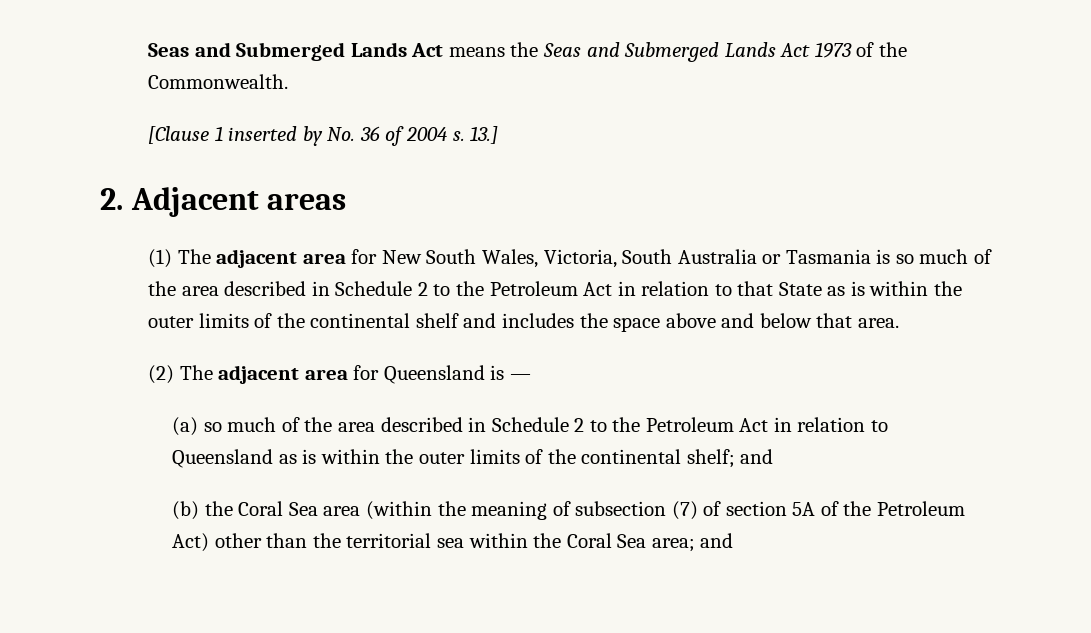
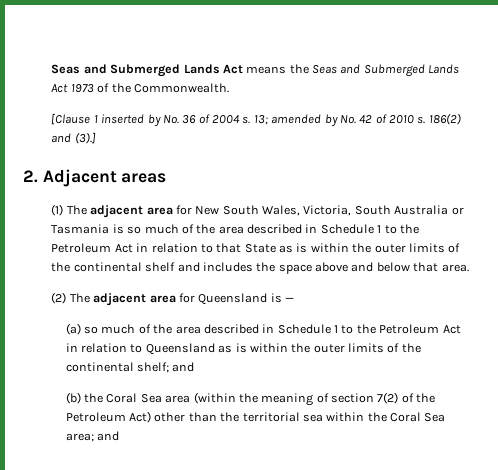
[470,126,499,144] 13.] -> [253,113,461,127] [51,132,96,144] 13; amended by No. 42 of 2010 s. 186(2) and (3).]
[417,282,428,296] 2 -> [377,225,382,233] 1
[574,418,585,432] 2 -> [333,325,338,333] 1
[575,501,816,520] subsection (7) of section 5A -> [330,392,399,404] section 7(2)

